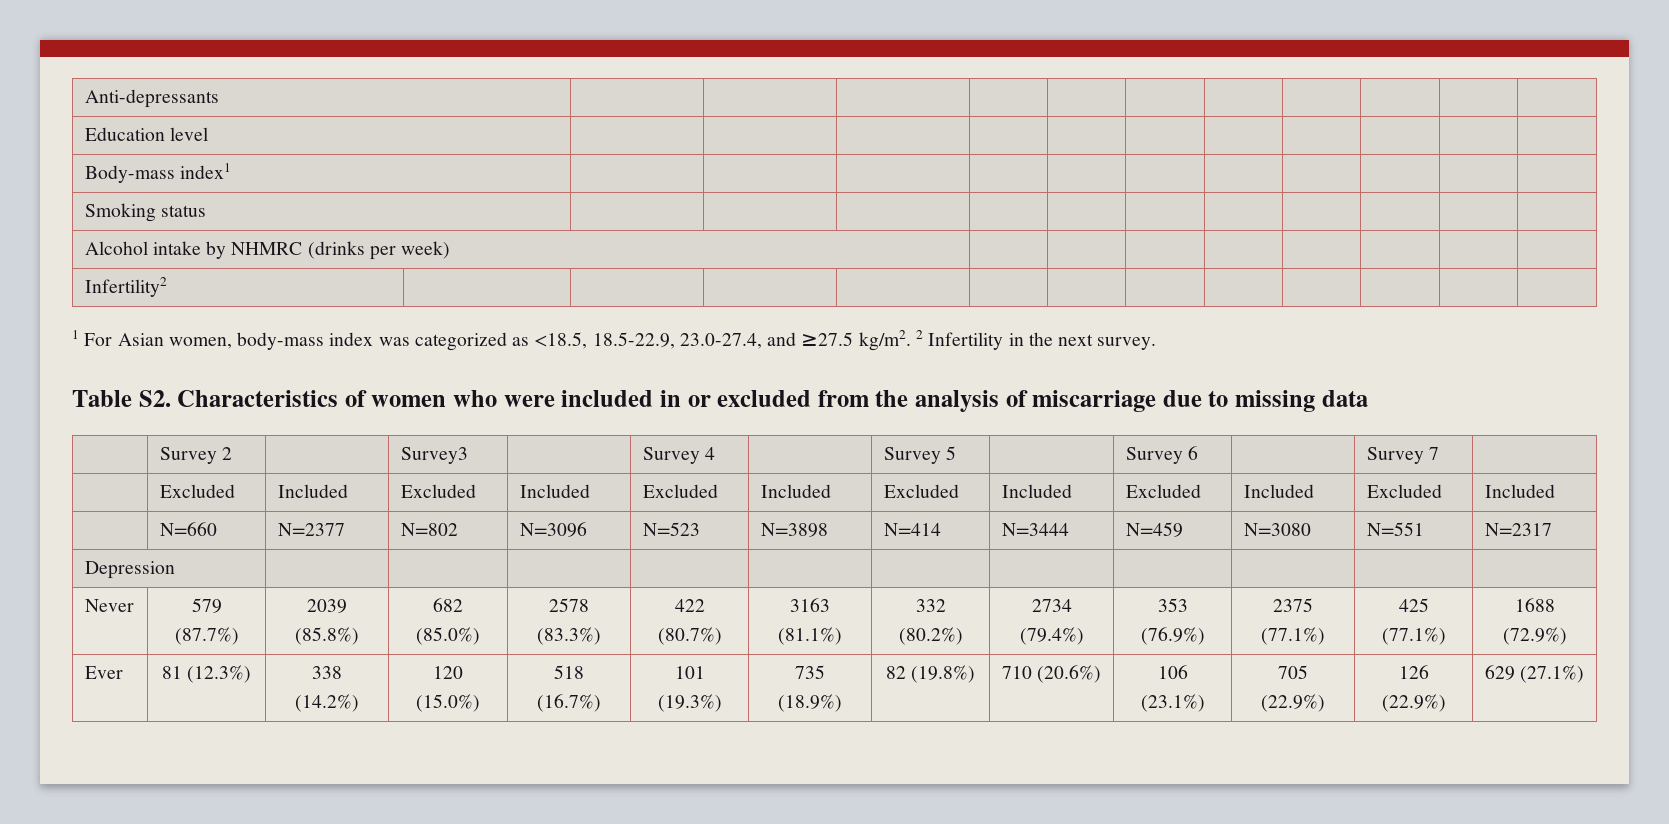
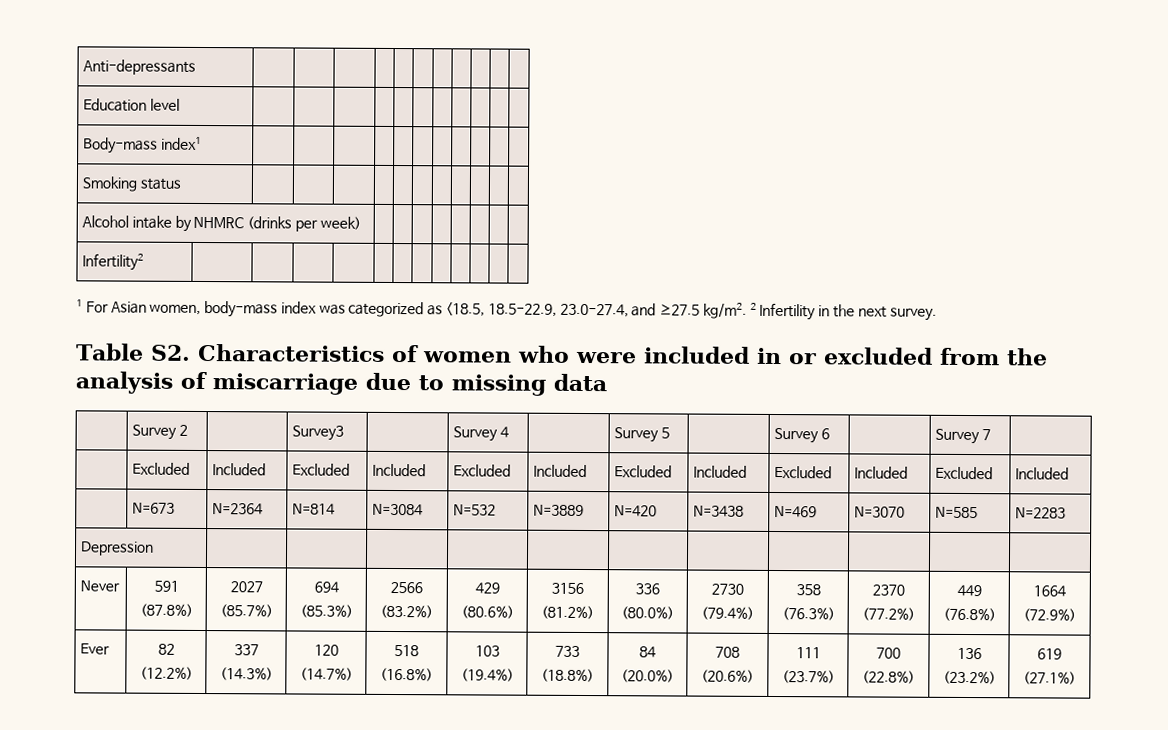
[159,522,217,536] [277,523,345,536] [400,523,458,536] [519,522,587,537] [642,522,700,536] [760,523,828,537] [883,523,941,536] [1001,523,1069,536] [1125,522,1183,537] [1243,523,1311,536] [1366,522,1424,536] [1484,523,1552,536] [84,561,175,579] [84,599,134,612] [191,598,222,613] [174,627,239,645] [307,599,347,613] [295,627,359,645] [433,598,463,612] [416,627,480,645] [549,598,589,612] [537,627,601,645] [674,599,705,612] [657,627,722,645] [790,598,830,612] [778,627,842,645] [915,599,946,612] [898,627,963,645] [1031,599,1072,612] [1019,627,1084,645] [1157,598,1188,612] [1140,627,1205,645] [1273,598,1313,612] [1261,627,1325,645] [1398,598,1429,612] [1381,627,1446,645] [1514,598,1555,612] [1502,627,1567,645] [84,666,123,679] [161,665,252,683] [312,666,342,679] [295,694,359,712] N=660 | N=2377 | N=802 | N=3096 | N=523 | N=3898 | N=414 | N=3444 | N=459 | N=3080 | N=551 | N=2317 // Depression | | | | | | | | | | | // Never | 579 (87.7%) | 2039 (85.8%) | 682 (85.0%) | 2578 (83.3%) | 422 (80.7%) | 3163 (81.1%) | 332 (80.2%) | 2734 (79.4%) | 353 (76.9%) | 2375 (77.1%) | 425 (77.1%) | 1688 (72.9%) // Ever | 81 (12.3%) | 338 (14.2%) -> [132,502,176,514] [212,503,264,515] [292,503,336,515] [372,503,424,516] [453,504,497,516] [533,504,585,517] [614,505,658,517] [693,505,745,517] [774,505,818,518] [854,506,906,518] [935,506,979,519] [1015,507,1067,519] [80,541,155,556] [80,580,121,592] [153,580,179,592] [139,603,193,617] [229,581,263,593] [219,604,273,618] [313,581,339,593] [299,604,353,618] [389,581,423,594] [379,604,433,619] [474,582,500,594] [460,605,514,619] [551,582,584,595] [541,605,594,620] [635,583,660,595] [621,606,674,620] [711,583,744,595] [701,606,754,620] [795,584,821,596] [781,607,835,621] [872,584,905,596] [862,607,915,621] [956,584,982,597] [942,607,996,622] [1033,585,1066,597] [1023,608,1076,622] [80,643,111,655] [157,643,175,655] [139,666,193,680] [233,644,259,656] [219,667,273,681] N=673 | N=2364 | N=814 | N=3084 | N=532 | N=3889 | N=420 | N=3438 | N=469 | N=3070 | N=585 | N=2283 // Depression | | | | | | | | | | | // Never | 591 (87.8%) | 2027 (85.7%) | 694 (85.3%) | 2566 (83.2%) | 429 (80.6%) | 3156 (81.2%) | 336 (80.0%) | 2730 (79.4%) | 358 (76.3%) | 2370 (77.2%) | 449 (76.8%) | 1664 (72.9%) // Ever | 82 (12.2%) | 337 (14.3%)
[416,694,480,712] (15.0%) -> [299,667,353,681] (14.7%)
[537,694,601,712] [674,666,705,679] [657,694,722,712] [795,665,825,679] [778,694,842,712] [885,665,976,683] [1001,665,1102,683] [1157,665,1188,679] [1140,694,1205,712] [1278,665,1308,679] [1261,694,1325,712] [1398,665,1429,679] [1381,694,1446,712] [1484,665,1515,680] (16.7%) | 101 (19.3%) | 735 (18.9%) | 82 (19.8%) | 710 (20.6%) | 106 (23.1%) | 705 (22.9%) | 126 (22.9%) | 629 -> [379,667,433,682] [474,645,500,657] [460,668,514,682] [555,645,580,657] [541,668,594,683] [639,646,656,658] [621,669,674,683] [715,646,740,658] [701,669,754,683] [795,647,821,659] [781,670,835,684] [876,647,901,659] [862,670,915,684] [956,647,982,660] [942,670,996,685] [1037,648,1062,660] (16.8%) | 103 (19.4%) | 733 (18.8%) | 84 (20.0%) | 708 (20.6%) | 111 (23.7%) | 700 (22.8%) | 136 (23.2%) | 619

